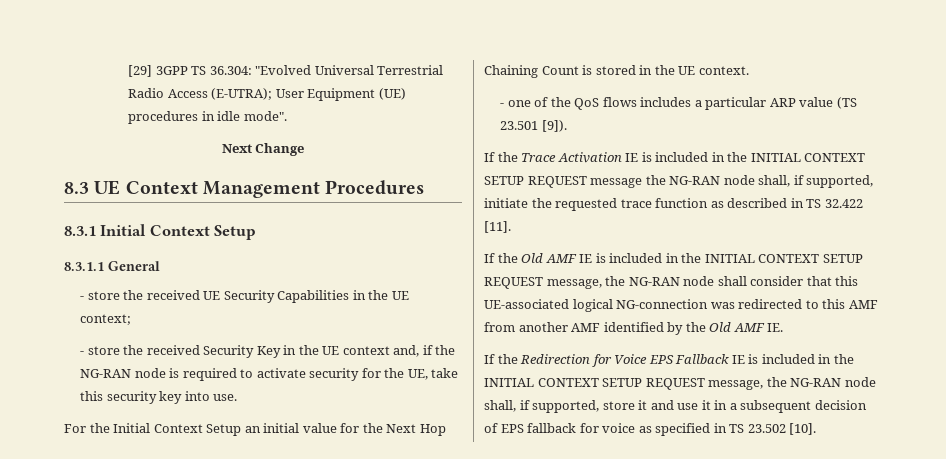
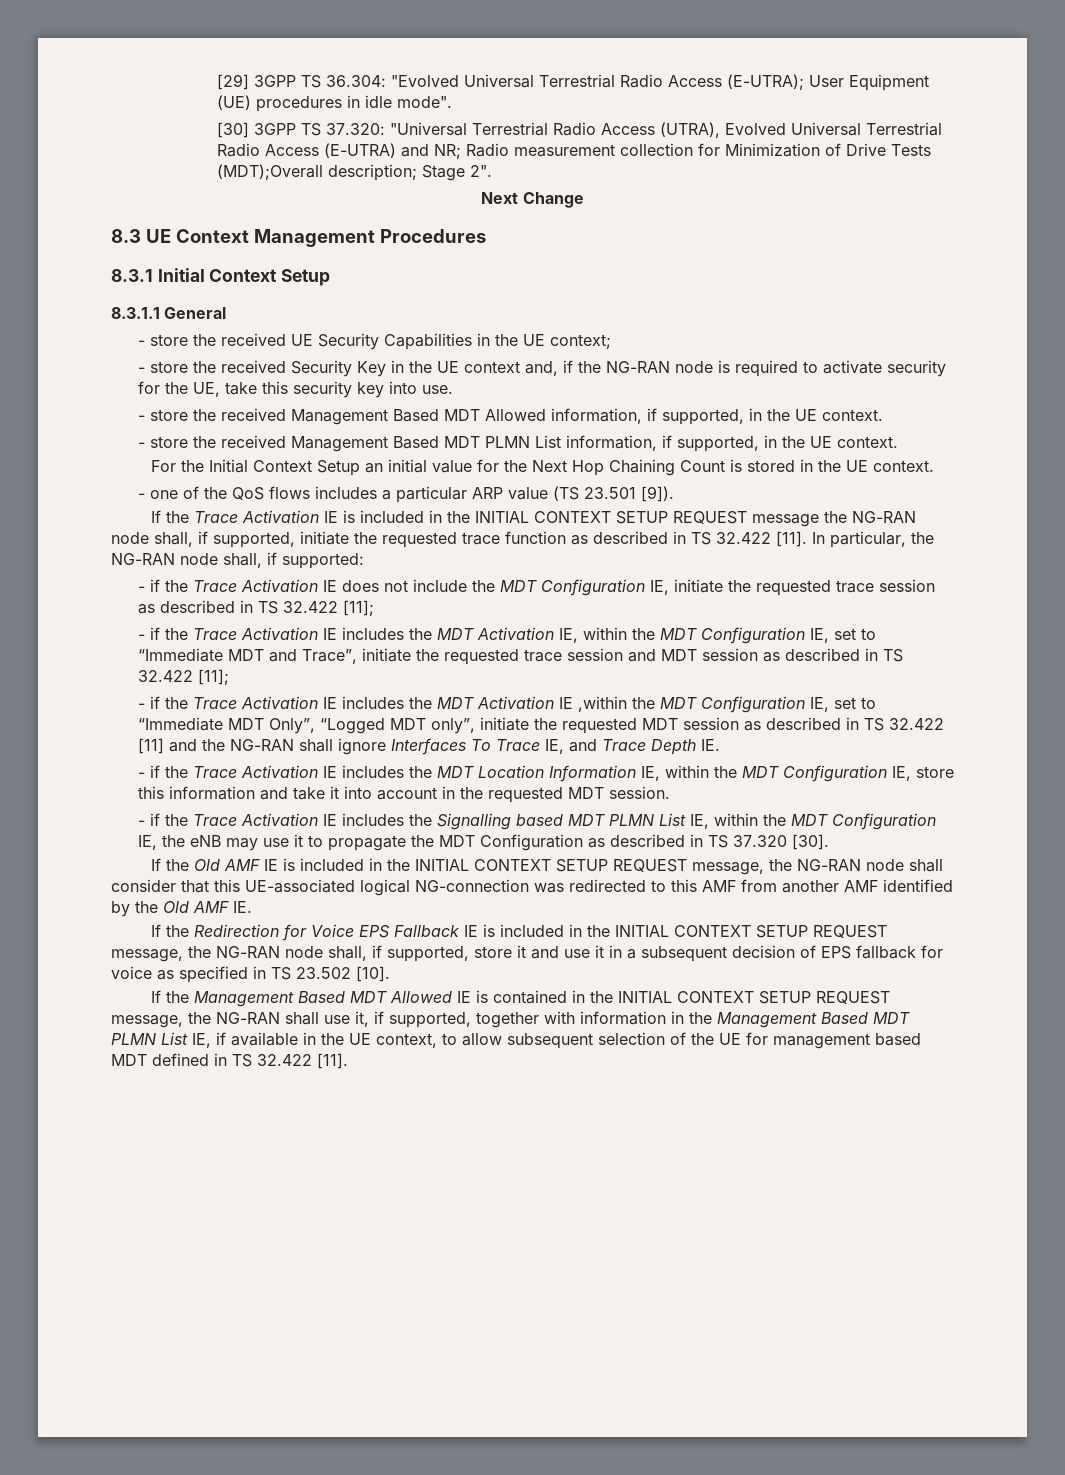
(287, 116) none -> [217,122,943,138] [217,143,932,159] [217,164,493,181] // [30] 3GPP TS 37.320: "Universal Terrestrial Radio Access (UTRA), Evolved Universal Terrestrial Radio Access (E-UTRA) and NR; Radio measurement collection for Minimization of Drive Tests (MDT);Overall description; Stage 2".
(238, 397) none -> [137,408,883,425] [137,435,898,452] // - store the received Management Based MDT Allowed information, if supported, in the UE context. // - store the received Management Based MDT PLMN List information, if supported, in the UE context.
(511, 227) none -> [812,531,934,548] [111,552,364,569] [137,579,935,596] [137,600,374,616] [137,627,876,644] [137,648,903,665] [137,669,229,685] [137,696,876,713] [137,717,944,734] [137,738,720,755] [137,765,954,782] [137,786,670,803] [137,813,936,830] [137,834,829,851] In particular, the NG-RAN node shall, if supported: // - if the Trace Activation IE does not include the MDT Configuration IE, initiate the requested trace session as described in TS 32.422 [11]; // - if the Trace Activation IE includes the MDT Activation IE, within the MDT Configuration IE, set to “Immediate MDT and Trace”, initiate the requested trace session and MDT session as described in TS 32.422 [11]; // - if the Trace Activation IE includes the MDT Activation IE ,within the MDT Configuration IE, set to “Immediate MDT Only”, “Logged MDT only”, initiate the requested MDT session as described in TS 32.422 [11] and the NG-RAN shall ignore Interfaces To Trace IE, and Trace Depth IE. // - if the Trace Activation IE includes the MDT Location Information IE, within the MDT Configuration IE, store this information and take it into account in the requested MDT session. // - if the Trace Activation IE includes the Signalling based MDT PLMN List IE, within the MDT Configuration IE, the eNB may use it to propagate the MDT Configuration as described in TS 37.320 [30].
(817, 429) none -> [151,990,891,1007] [111,1011,910,1028] [111,1032,921,1049] [111,1053,348,1069] // If the Management Based MDT Allowed IE is contained in the INITIAL CONTEXT SETUP REQUEST message, the NG-RAN shall use it, if supported, together with information in the Management Based MDT PLMN List IE, if available in the UE context, to allow subsequent selection of the UE for management based MDT defined in TS 32.422 [11].

